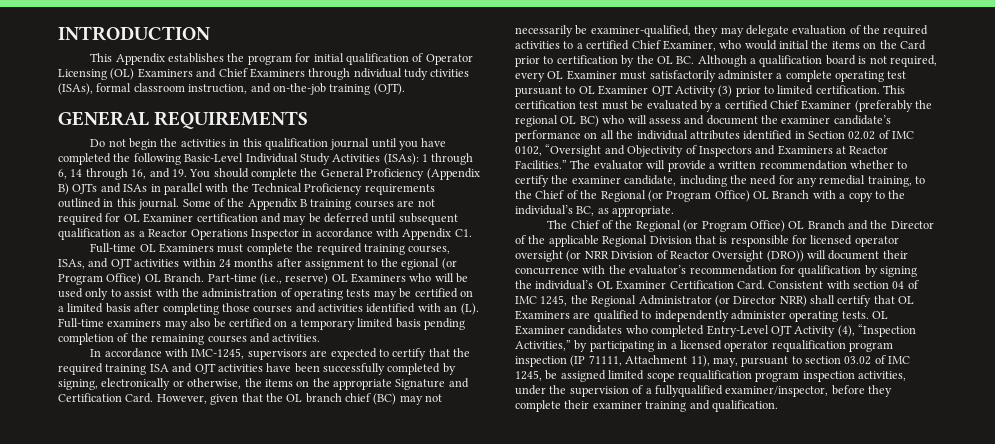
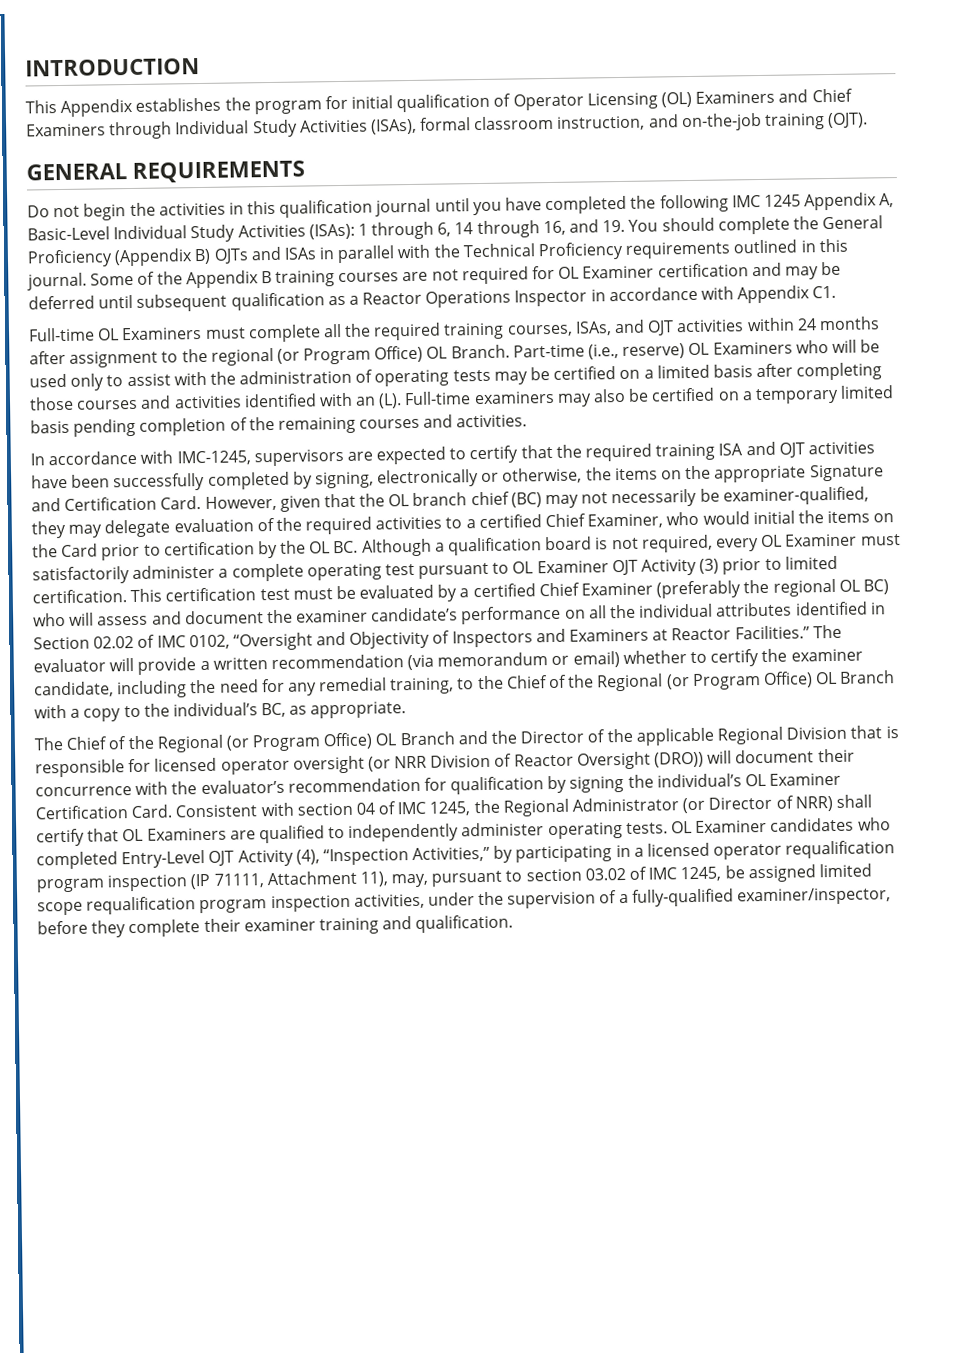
[353,68,470,80] ndividual tudy ctivities -> [175,119,368,138] Individual Study Activities
(181, 159) none -> [731,192,895,211] IMC 1245 Appendix A,
(293, 249) none -> [322,324,342,338] all
[401,258,440,270] egional -> [210,347,274,366] regional
(847, 165) none -> [407,651,620,671] (via memorandum or email)
(777, 300) none -> [775,795,794,809] of
[654,385,723,397] fullyqualified -> [631,888,734,907] fully-qualified

